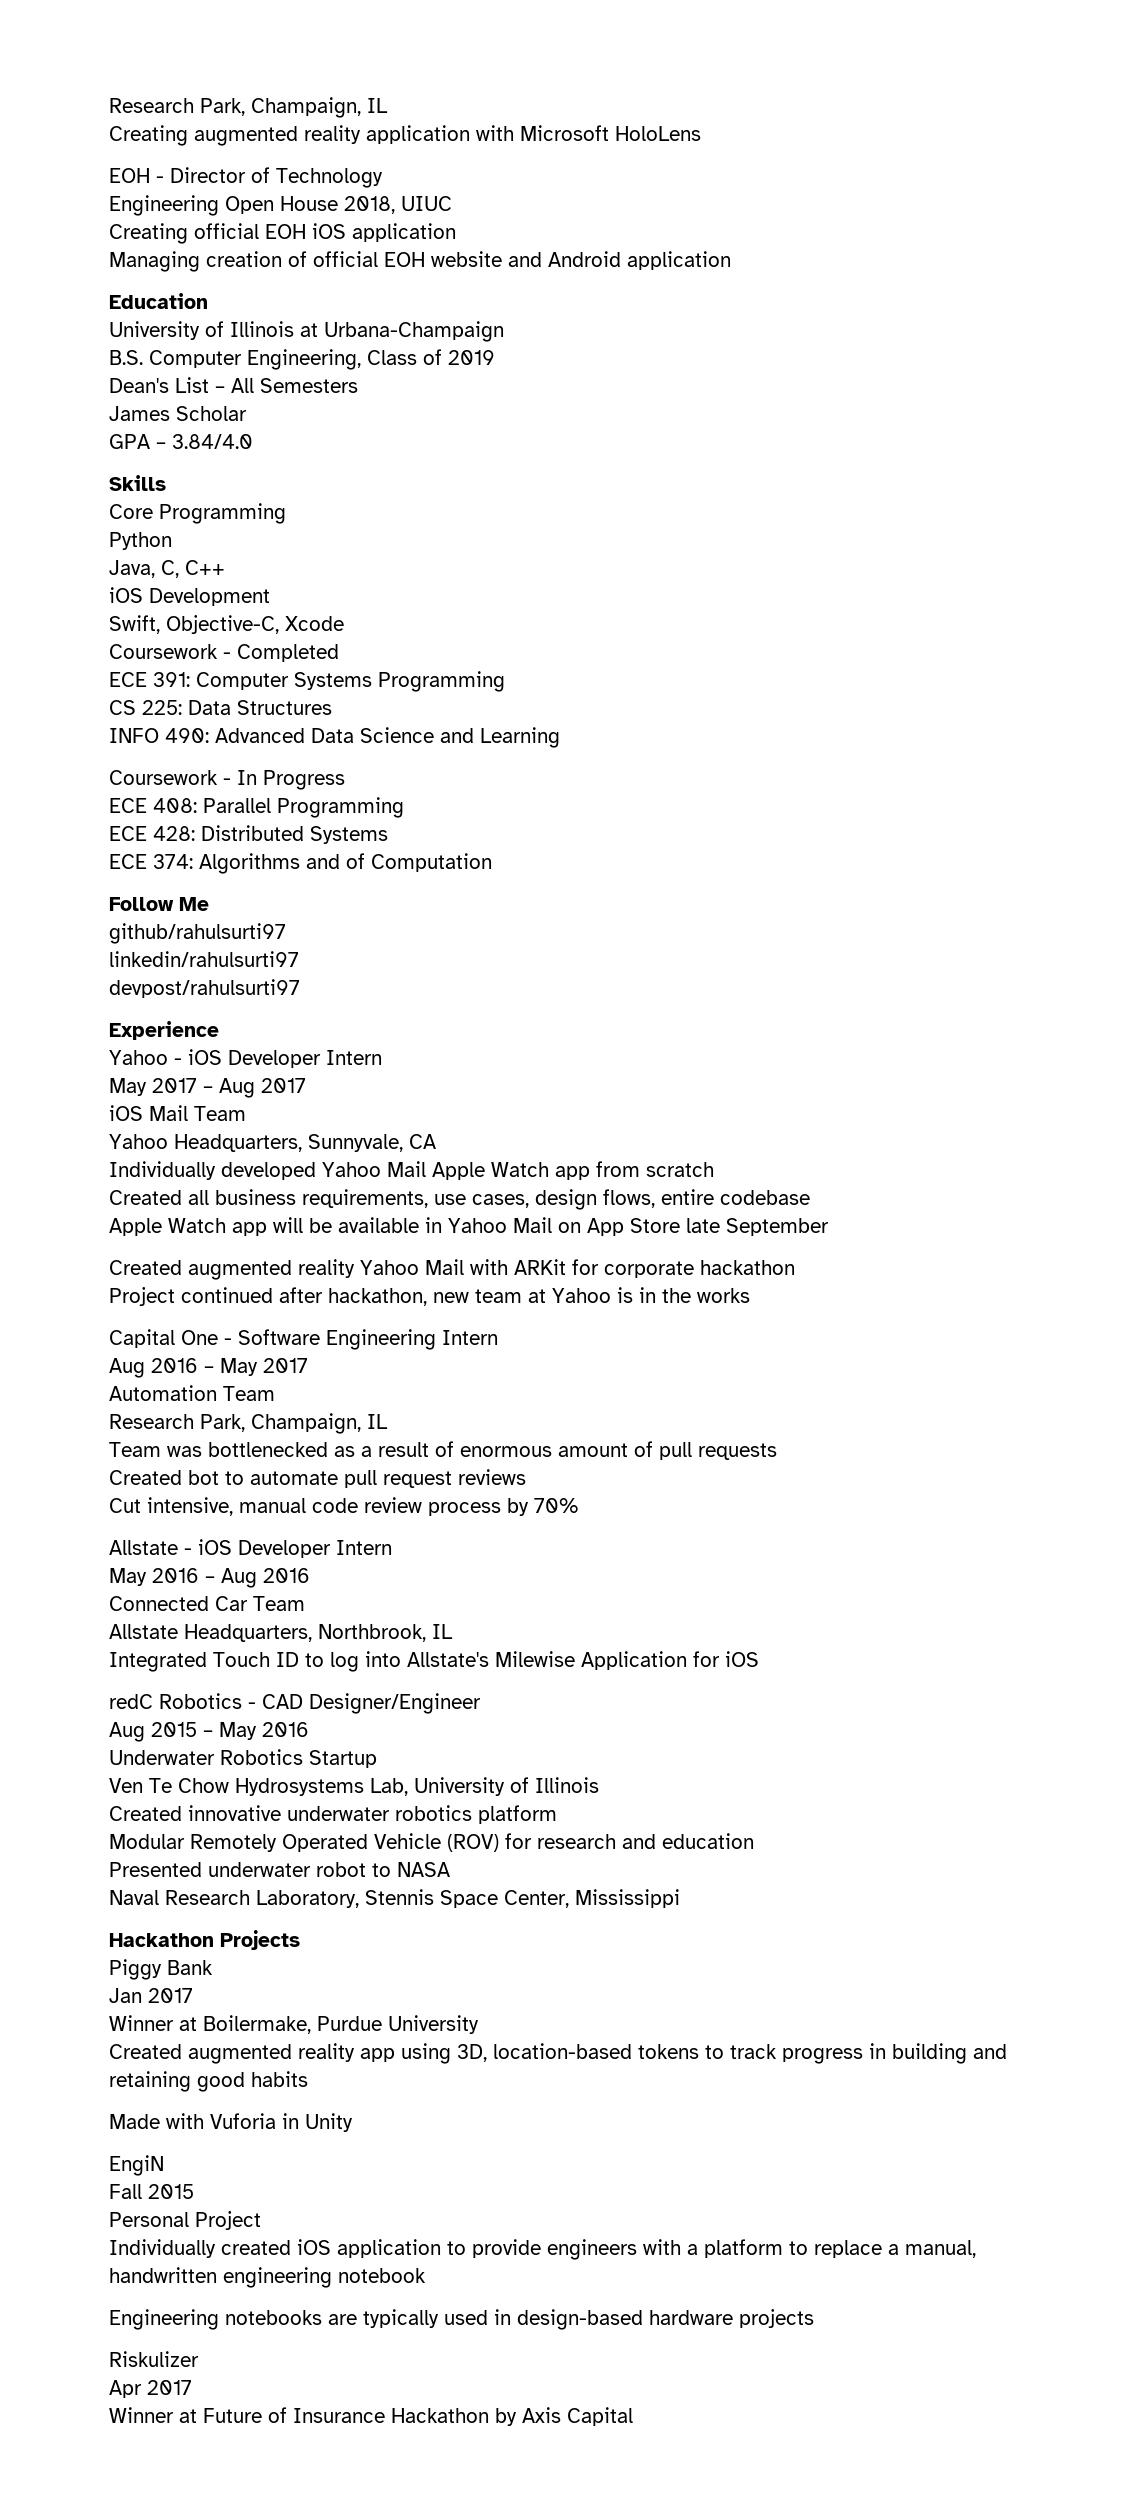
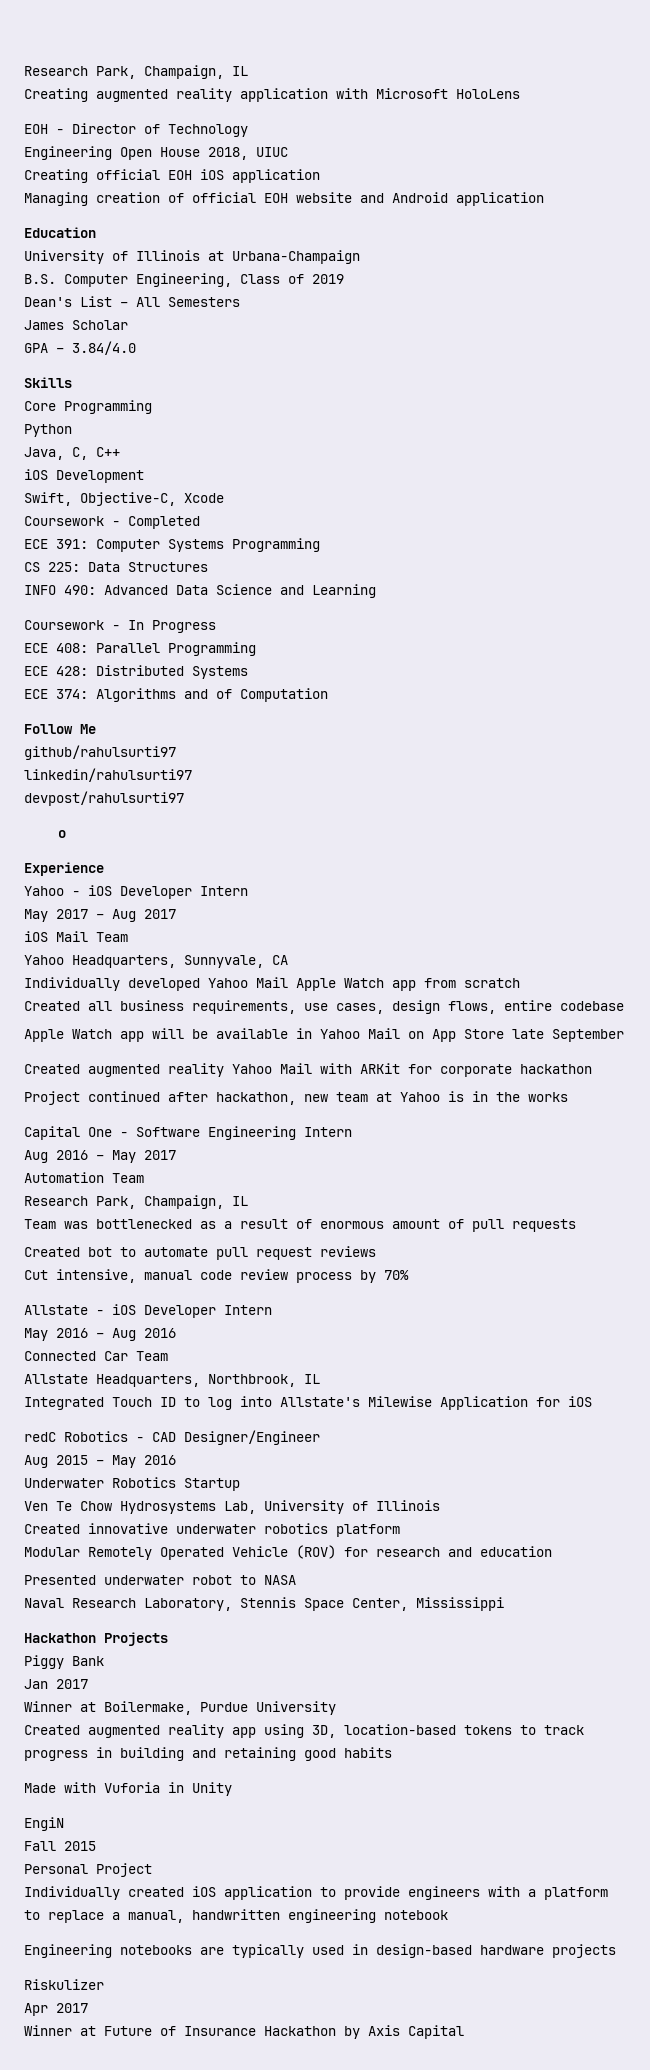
(300, 988) none -> [57,830,66,838] // o

